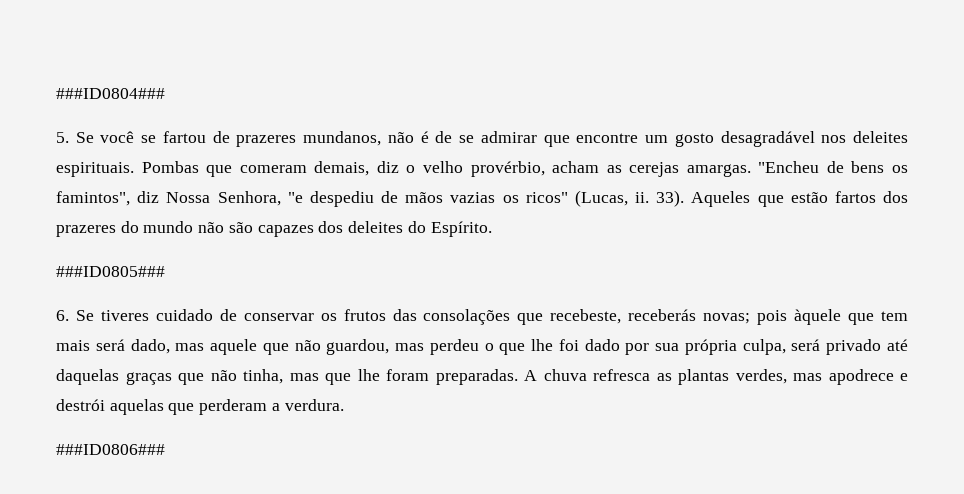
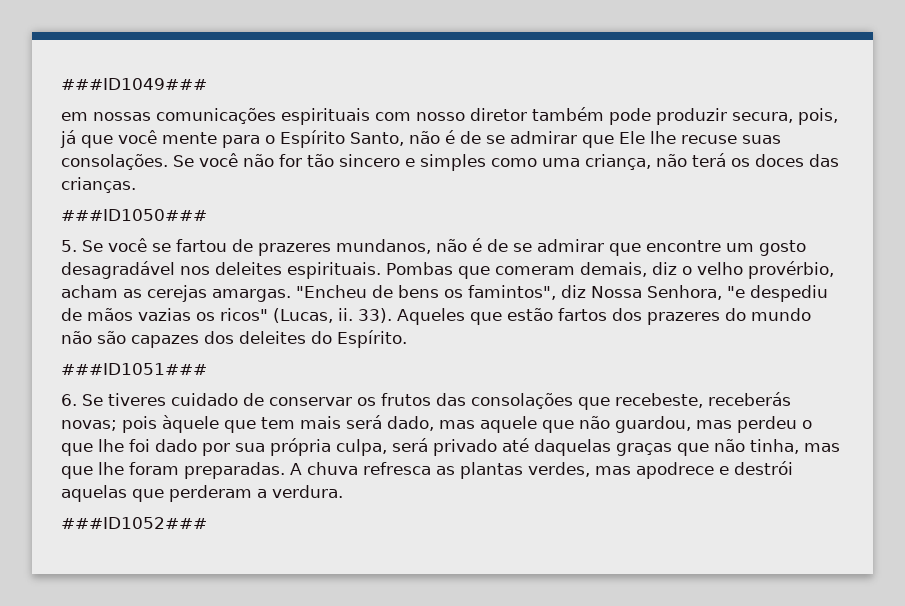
[56,88,165,99] ###ID0804### -> [61,78,207,90] [61,107,838,125] [60,130,781,148] [61,153,839,171] [61,177,136,193] [61,209,207,221] ###ID1049### // em nossas comunicações espirituais com nosso diretor também pode produzir secura, pois, já que você mente para o Espírito Santo, não é de se admirar que Ele lhe recuse suas consolações. Se você não for tão sincero e simples como uma criança, não terá os doces das crianças. // ###ID1050###
[56,266,165,277] ###ID0805### -> [61,363,207,375] ###ID1051###
[56,444,165,455] ###ID0806### -> [61,517,207,529] ###ID1052###

